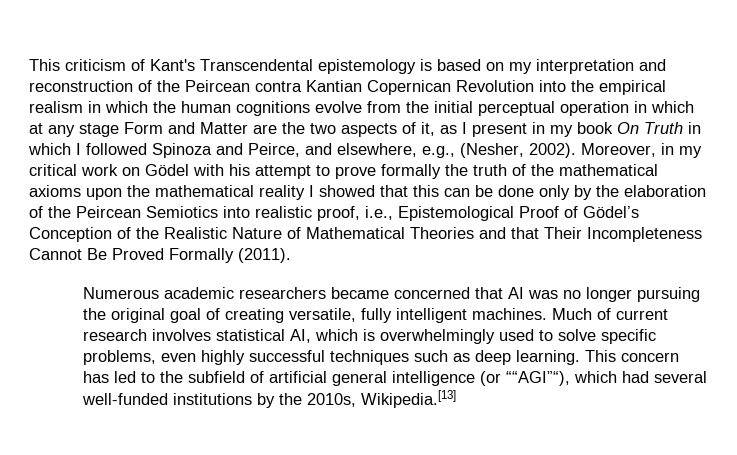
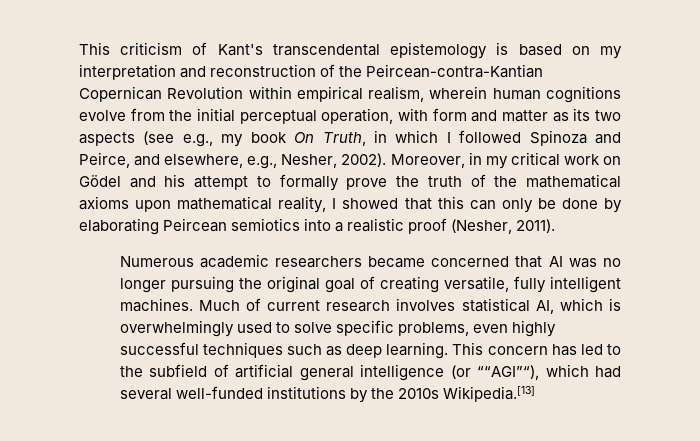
[200,59,313,71] Transcendental -> [272,44,380,56] transcendental
[185,80,666,95] [29,101,176,113] Peircean contra Kantian Copernican Revolution into the empirical realism in which the -> [366,64,544,78] [79,86,488,102] Peircean-contra-Kantian Copernican Revolution within empirical realism, wherein
[560,101,694,116] [29,122,545,137] operation in which at any stage Form and Matter are the two aspects of it, as I present in -> [321,108,622,124] [79,131,213,147] operation, with form and matter as its two aspects (see e.g.,
[644,122,683,134] Truth -> [322,132,366,146] Truth,
[460,143,524,158] (Nesher, -> [281,154,338,168] Nesher,
[193,164,224,176] with -> [129,176,156,188] and
[335,164,441,179] prove formally -> [279,174,388,191] formally prove
[127,185,305,200] the mathematical reality -> [177,196,327,213] mathematical reality,
(470, 192) none -> [501,198,533,213] only
[539,185,706,200] [29,206,639,221] [29,227,702,242] [29,248,291,263] only by the elaboration of the Peircean Semiotics into realistic proof, i.e., Epistemological Proof of Gödel’s Conception of the Realistic Nature of Mathematical Theories and that Their Incompleteness Cannot Be Proved Formally (2011). -> [603,198,622,213] [79,218,556,235] by elaborating Peircean semiotics into a realistic proof (Nesher, 2011).
[307,393,357,407] 2010s, -> [397,388,439,399] 2010s

